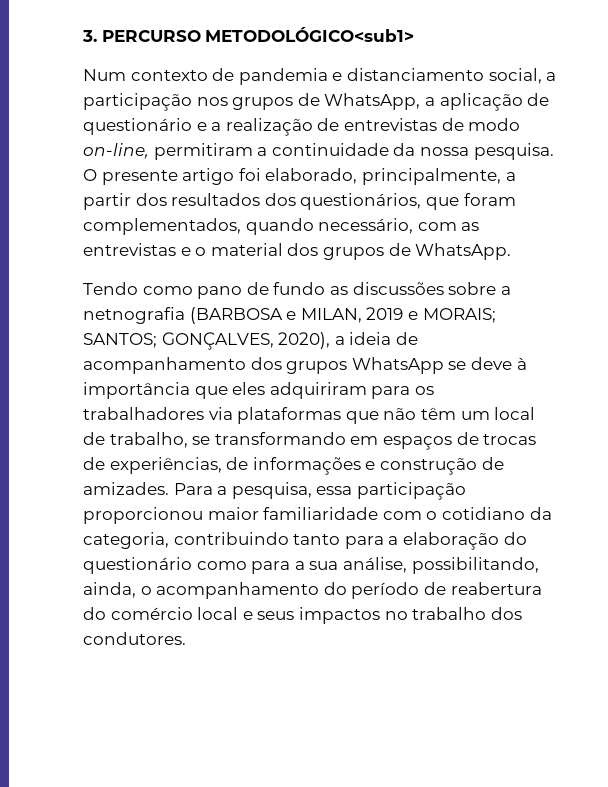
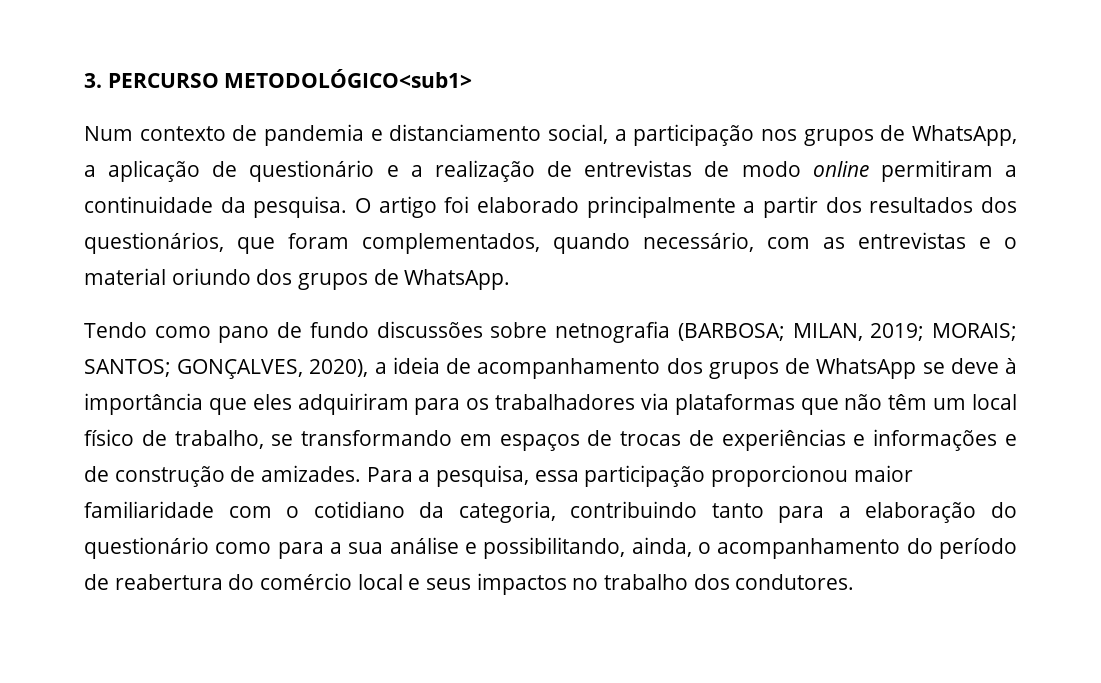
[83,143,149,159] on-line, -> [812,161,869,177] online
[419,147,469,156] nossa -> (246, 205) none
[101,170,178,185] presente -> (371, 205) none
[265,168,501,185] elaborado, principalmente, -> [477,196,736,218] elaborado principalmente
(283, 249) none -> [171,268,251,285] oriundo
[329,286,348,295] as -> (369, 330) none
[500,286,511,295] [83,307,418,324] a netnografia (BARBOSA e MILAN, 2019 e -> [555,321,925,343] netnografia (BARBOSA; MILAN, 2019;
(348, 367) none -> [785,358,811,374] de
(536, 413) none -> [84,429,134,446] físico
[109,457,249,474] experiências, de -> [721,429,866,451] experiências e
(376, 465) none -> [84,466,109,482] de
[342,557,407,573] análise, -> [389,537,477,554] análise e

